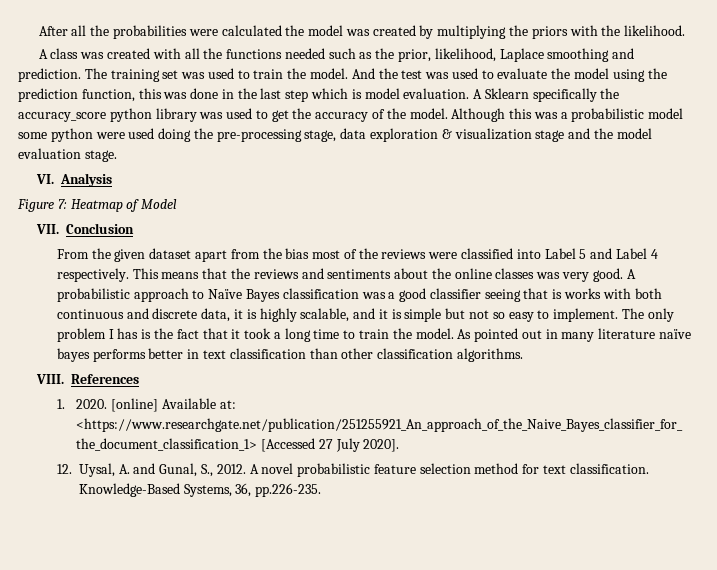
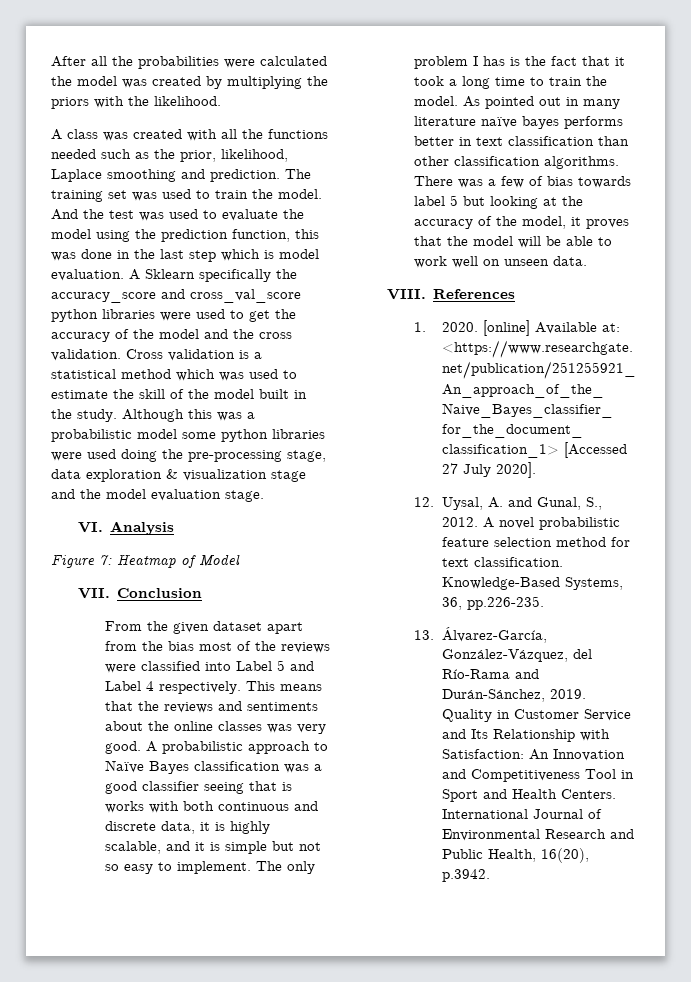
[109,108,224,122] python library was -> [161,289,301,303] [51,309,191,322] and cross_val_score python libraries were
[409,108,448,119] model. -> [159,329,292,339] [51,349,262,361] [51,369,297,381] [51,389,307,399] [51,409,117,422] model and the cross validation. Cross validation is a statistical method which was used to estimate the skill of the model built in the study.
(93, 135) none -> [272,429,325,439] libraries
(523, 355) none -> [414,176,632,188] [414,195,584,209] [414,216,630,229] [414,236,613,248] [414,256,588,268] There was a few of bias towards label 5 but looking at the accuracy of the model, it proves that the model will be able to work well on unseen data.
(322, 490) none -> [414,627,547,643] [441,649,592,662] [441,669,539,679] [441,689,586,702] [441,709,631,722] [441,729,610,742] [441,749,625,761] [441,769,634,782] [441,789,616,802] [441,809,602,819] [441,829,634,841] [441,848,589,863] [441,869,490,882] // 13. Álvarez-García, González-Vázquez, del Río-Rama and Durán-Sánchez, 2019. Quality in Customer Service and Its Relationship with Satisfaction: An Innovation and Competitiveness Tool in Sport and Health Centers. International Journal of Environmental Research and Public Health, 16(20), p.3942.

